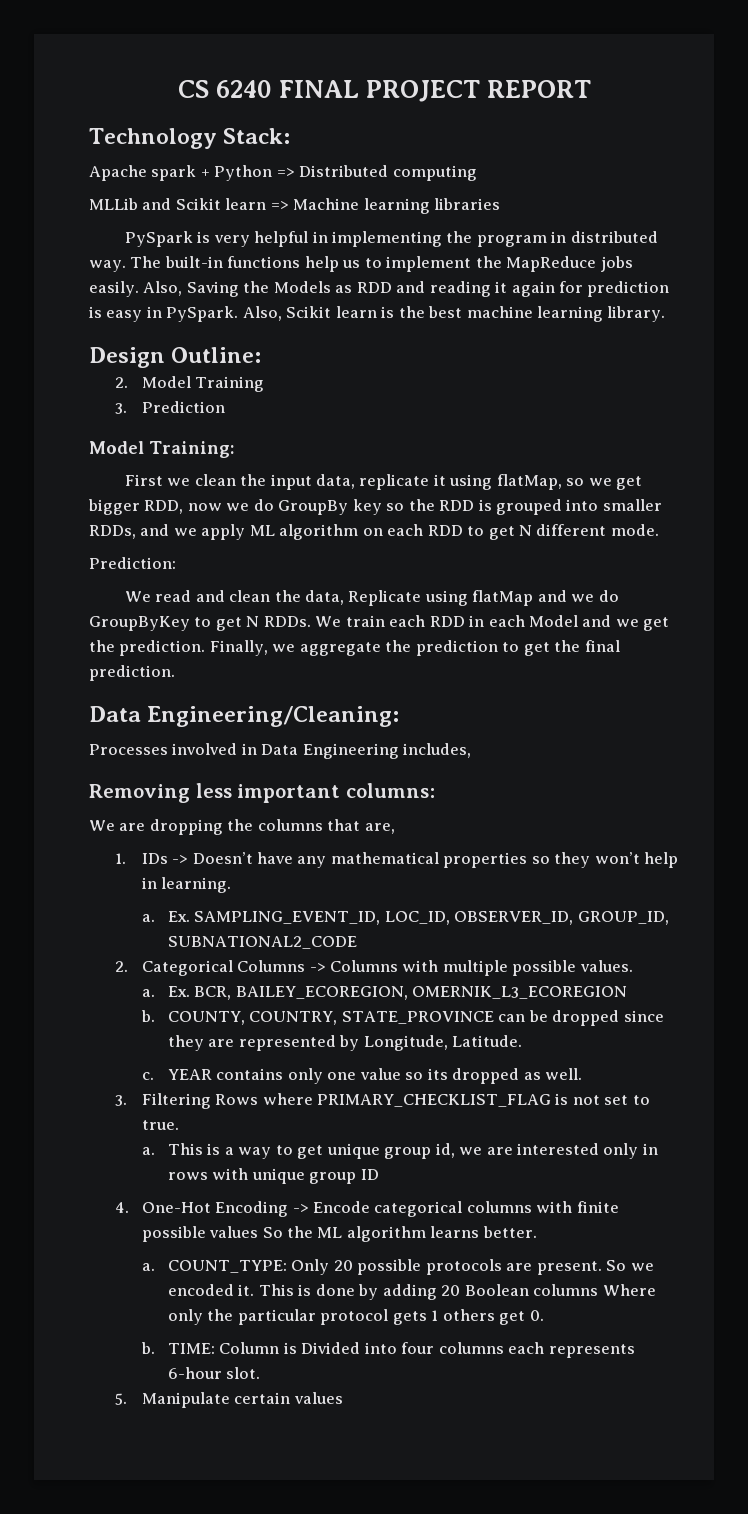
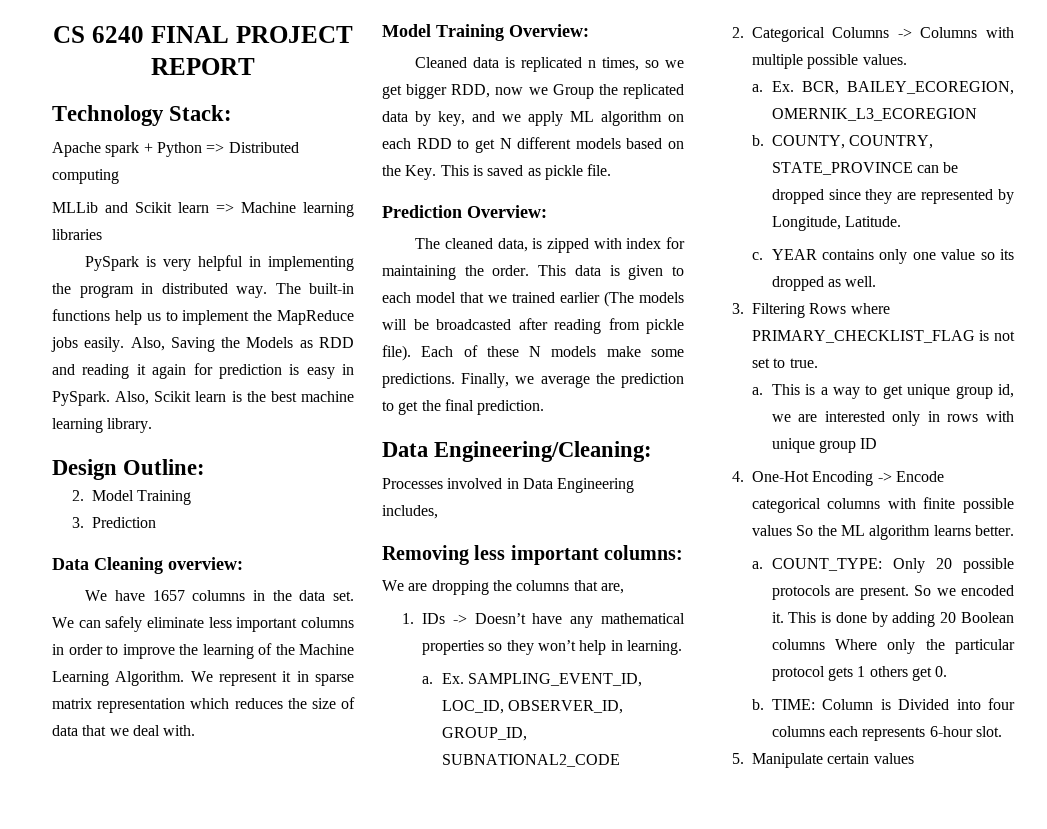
[89,441,235,458] [124,474,562,490] Model Training: // First we clean the input data, replicate it using flatMap, -> [52,557,243,574] [85,590,354,601] [52,616,354,632] [52,643,354,659] [52,671,354,686] [52,697,355,713] [52,725,196,736] [382,24,589,41] [415,57,640,72] Data Cleaning overview: // We have 1657 columns in the data set. We can safely eliminate less important columns in order to improve the learning of the Machine Learning Algorithm. We represent it in sparse matrix representation which reduces the size of data that we deal with. // Model Training Overview: // Cleaned data is replicated n times,
[253,499,662,515] [89,525,136,539] do GroupBy key so the RDD is grouped into smaller RDDs, -> [552,84,684,99] [382,111,465,126] Group the replicated data by key,
[610,524,659,536] [89,557,176,569] [124,590,619,606] [89,615,670,631] [89,640,206,656] mode. // Prediction: // We read and clean the data, Replicate using flatMap and we do GroupByKey to get N RDDs. We train each RDD in each Model and we get the prediction. -> [575,138,684,149] [382,164,612,180] [382,205,547,218] [415,237,685,253] [382,265,684,280] [382,291,684,307] [382,318,684,334] [382,345,684,361] [382,373,455,388] models based on the Key. This is saved as pickle file. // Prediction Overview: // The cleaned data, is zipped with index for maintaining the order. This data is given to each model that we trained earlier (The models will be broadcasted after reading from pickle file). Each of these N models make some predictions.
[299,642,381,656] aggregate -> [540,375,590,388] average

